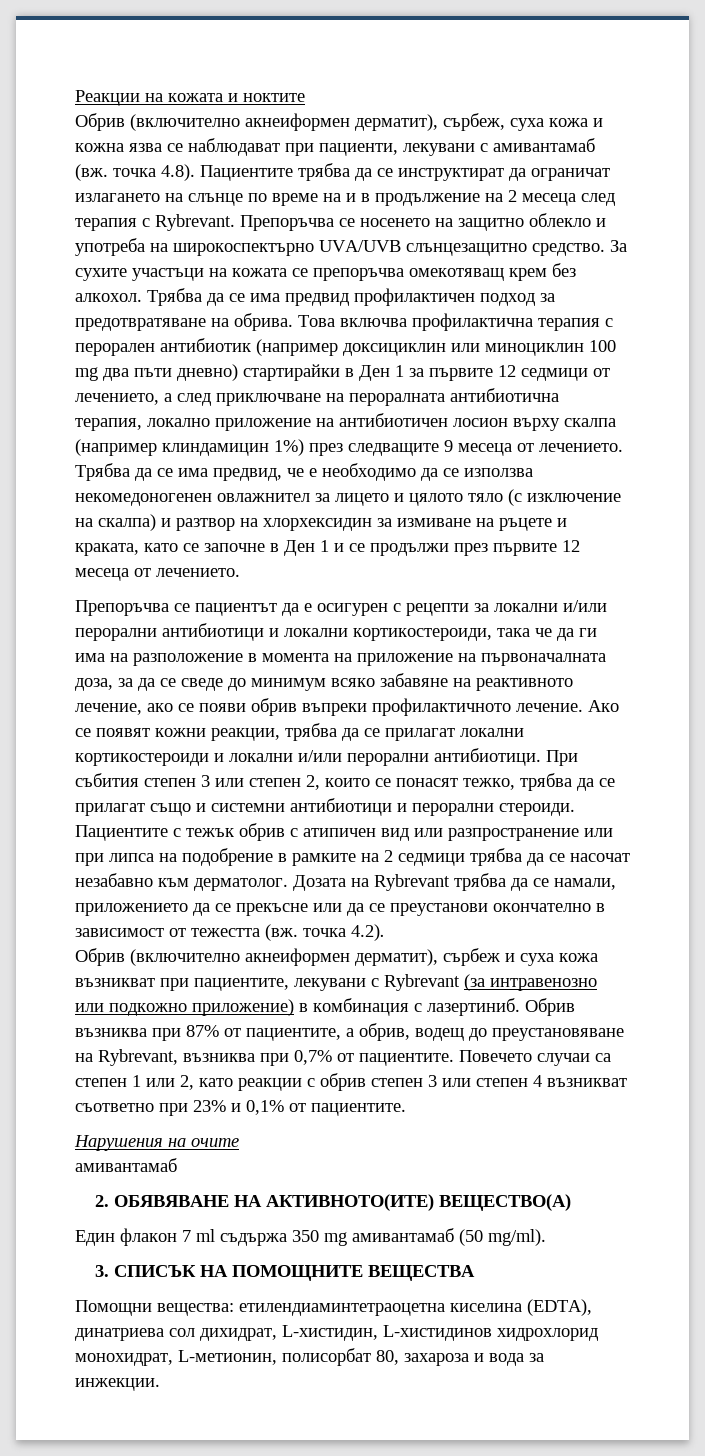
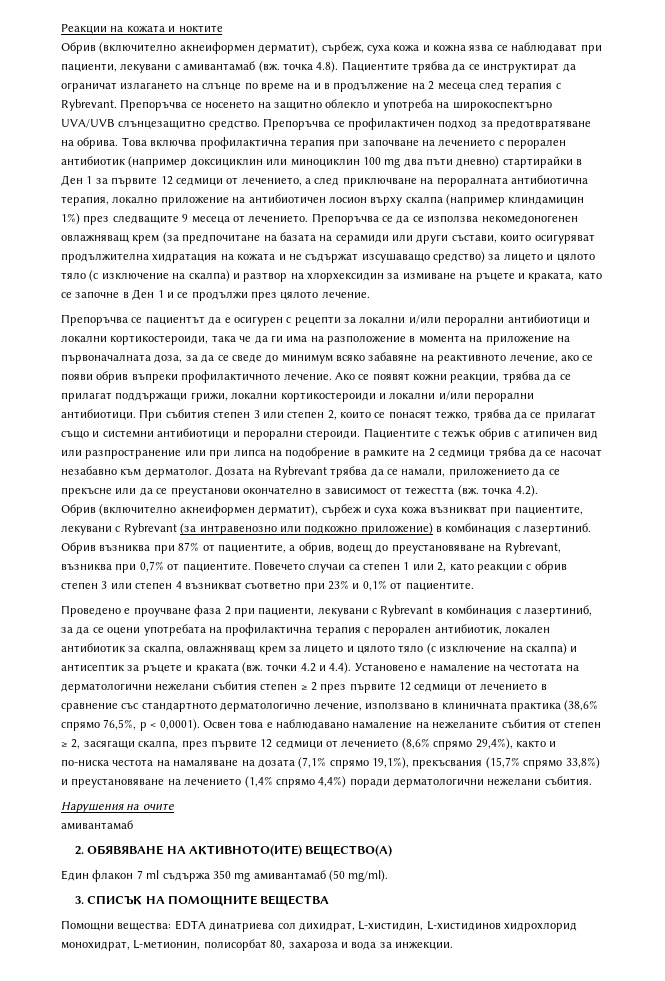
[610,240,627,252] [75,263,576,281] [75,288,349,306] За сухите участъци на кожата се препоръчва омекотяващ крем без алкохол. Трябва да се има предвид -> [263,118,345,130] Препоръчва се
(600, 324) none -> [338,139,496,149] при започване на лечението
[75,463,533,481] [75,493,310,506] Трябва да се има предвид, че е необходимо да се използва некомедоногенен овлажнител -> [311,213,578,225] [61,232,595,244] [61,251,485,263] Препоръчва се да се използва некомедоногенен овлажняващ крем (за предпочитане на базата на серамиди или други състави, които осигуряват продължителна хидратация на кожата и не съдържат изсушаващо средство)
[493,540,580,556] [75,568,240,581] първите 12 месеца от лечението. -> [280,291,370,300] цялото лечение.
(455, 734) none -> [115,392,228,402] поддържащи грижи,
(406, 1109) none -> [61,605,592,617] [61,624,551,636] [61,643,578,655] [61,662,579,674] [61,681,547,693] [61,700,599,712] [61,719,602,731] [61,738,557,750] [61,757,600,769] [61,776,592,788] // Проведено е проучване фаза 2 при пациенти, лекувани с Rybrevant в комбинация с лазертиниб, за да се оцени употребата на профилактична терапия с перорален антибиотик, локален антибиотик за скалпа, овлажняващ крем за лицето и цялото тяло (с изключение на скалпа) и антисептик за ръцете и краката (вж. точки 4.2 и 4.4). Установено е намаление на честотата на дерматологични нежелани събития степен ≥ 2 през първите 12 седмици от лечението в сравнение със стандартното дерматологично лечение, използвано в клиничната практика (38,6% спрямо 76,5%, p < 0,0001). Освен това е наблюдавано намаление на нежеланите събития от степен ≥ 2, засягащи скалпа, през първите 12 седмици от лечението (8,6% спрямо 29,4%), както и по-ниска честота на намаляване на дозата (7,1% спрямо 19,1%), прекъсвания (15,7% спрямо 33,8%) и преустановяване на лечението (1,4% спрямо 4,4%) поради дерматологични нежелани събития.
[239,1299,592,1316] етилендиаминтетраоцетна киселина (EDTA), -> [174,920,206,930] EDTA

